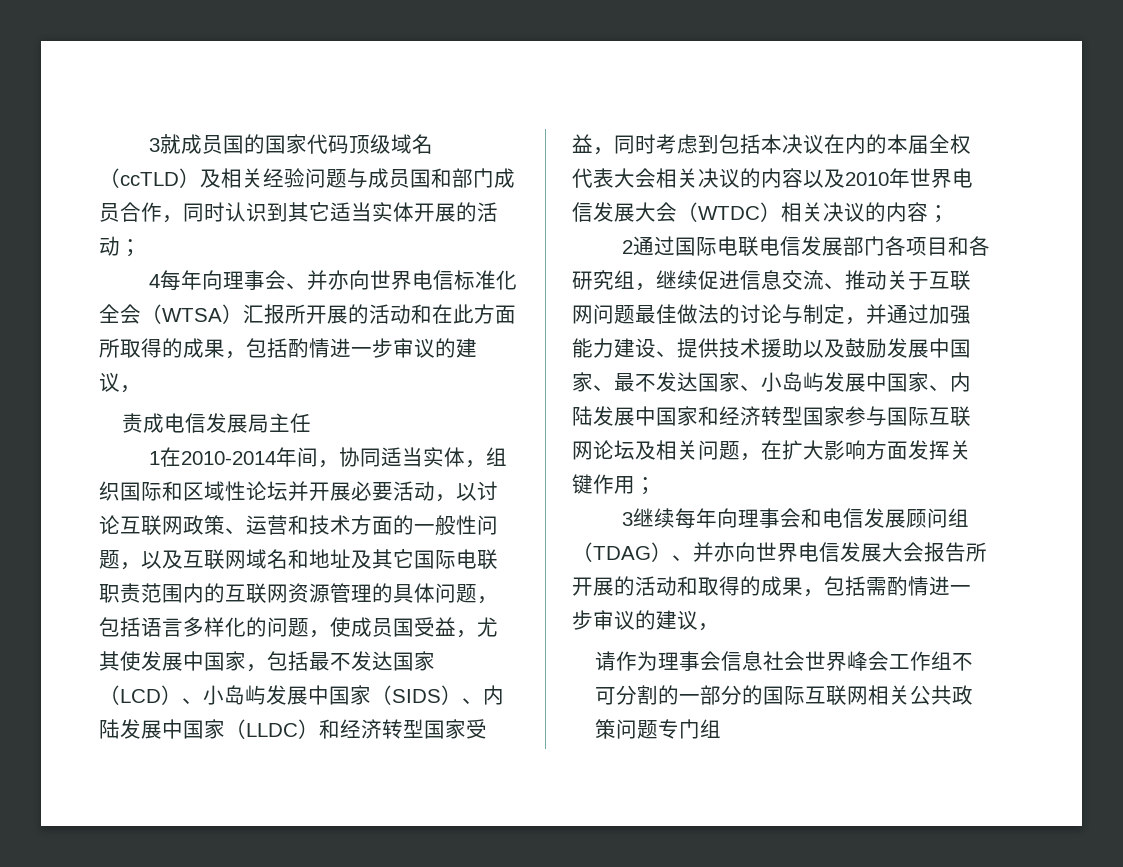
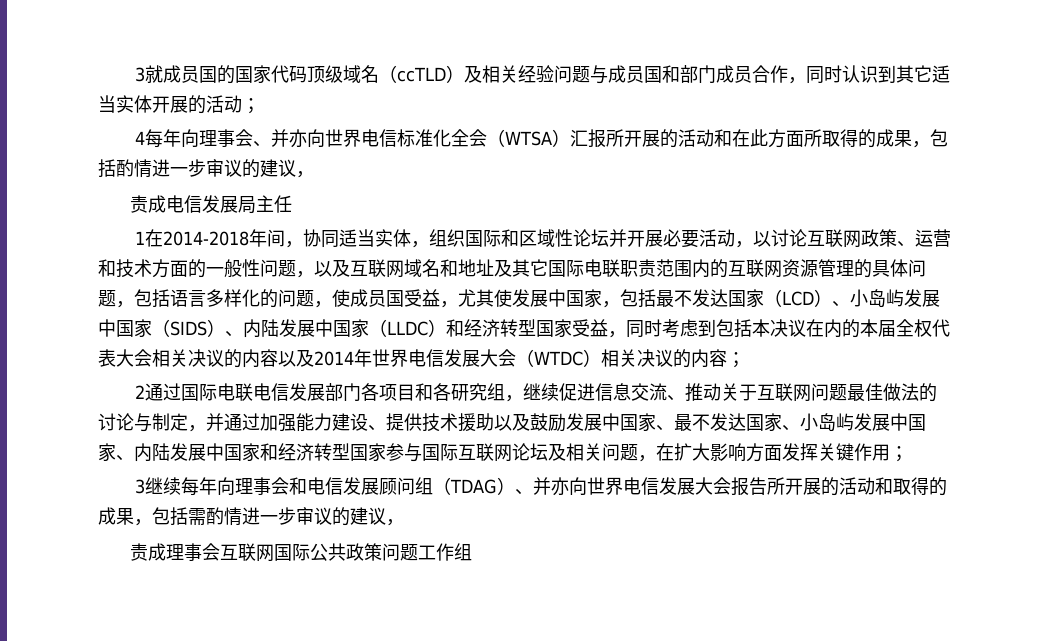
[180,451,276,465] 2010-2014 -> [162,231,249,246] 2014-2018
[845,172,889,186] 2010 -> [314,351,354,366] 2014
[594,651,973,671] [594,685,910,706] 请作为理事会信息社会世界峰会工作组不可分割的一部分的国际互联网相关 -> [129,543,310,562] 责成理事会互联网国际
[657,719,700,739] 专门 -> [417,543,454,561] 工作

